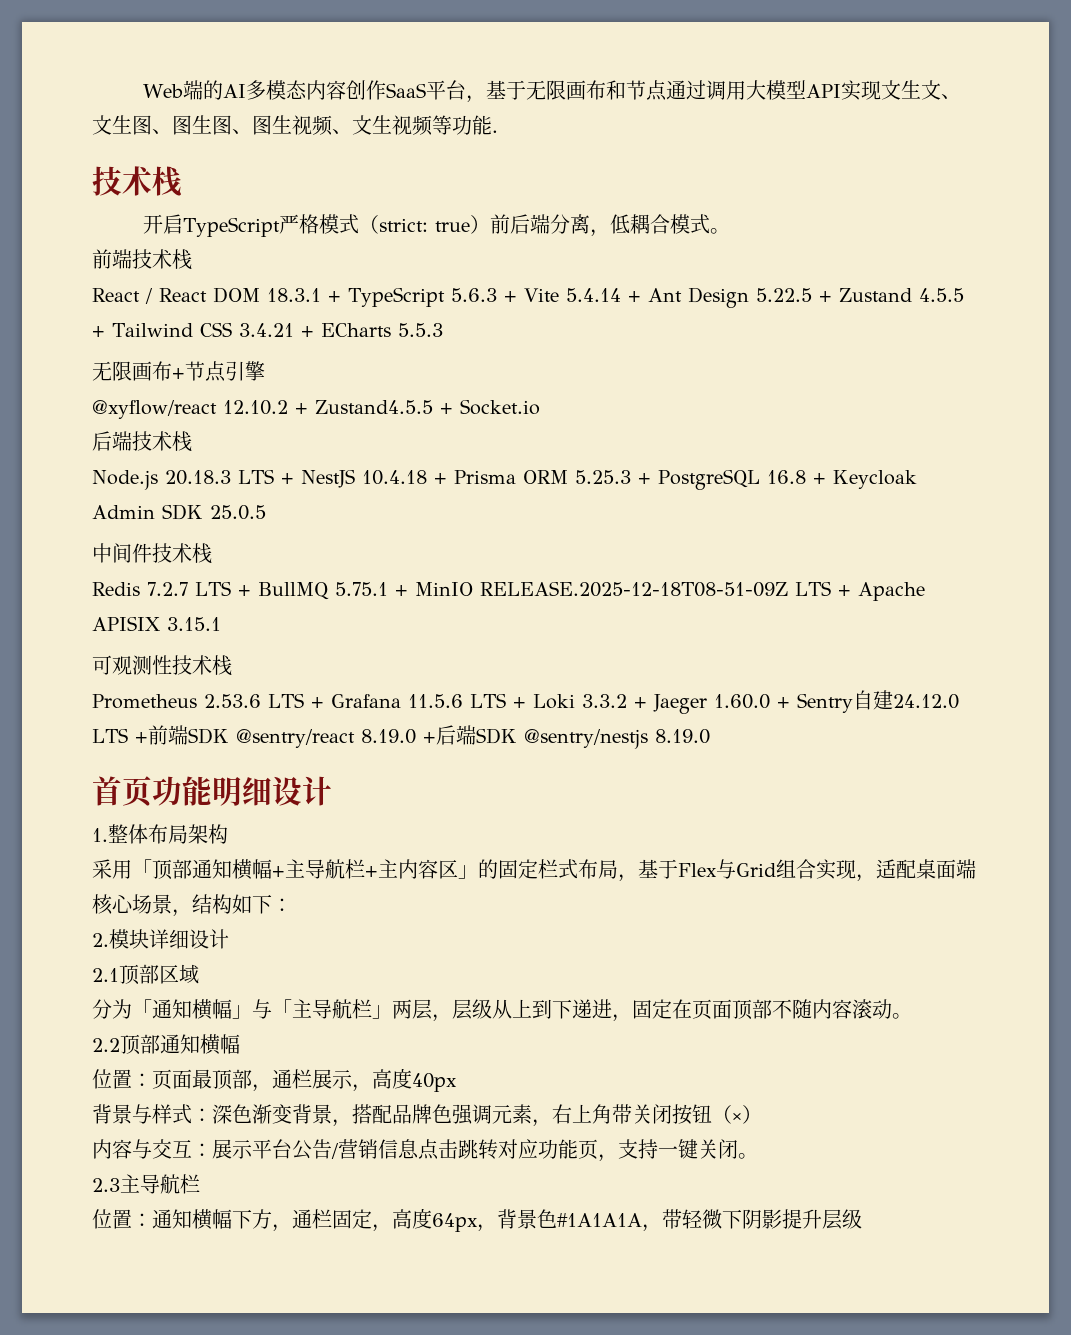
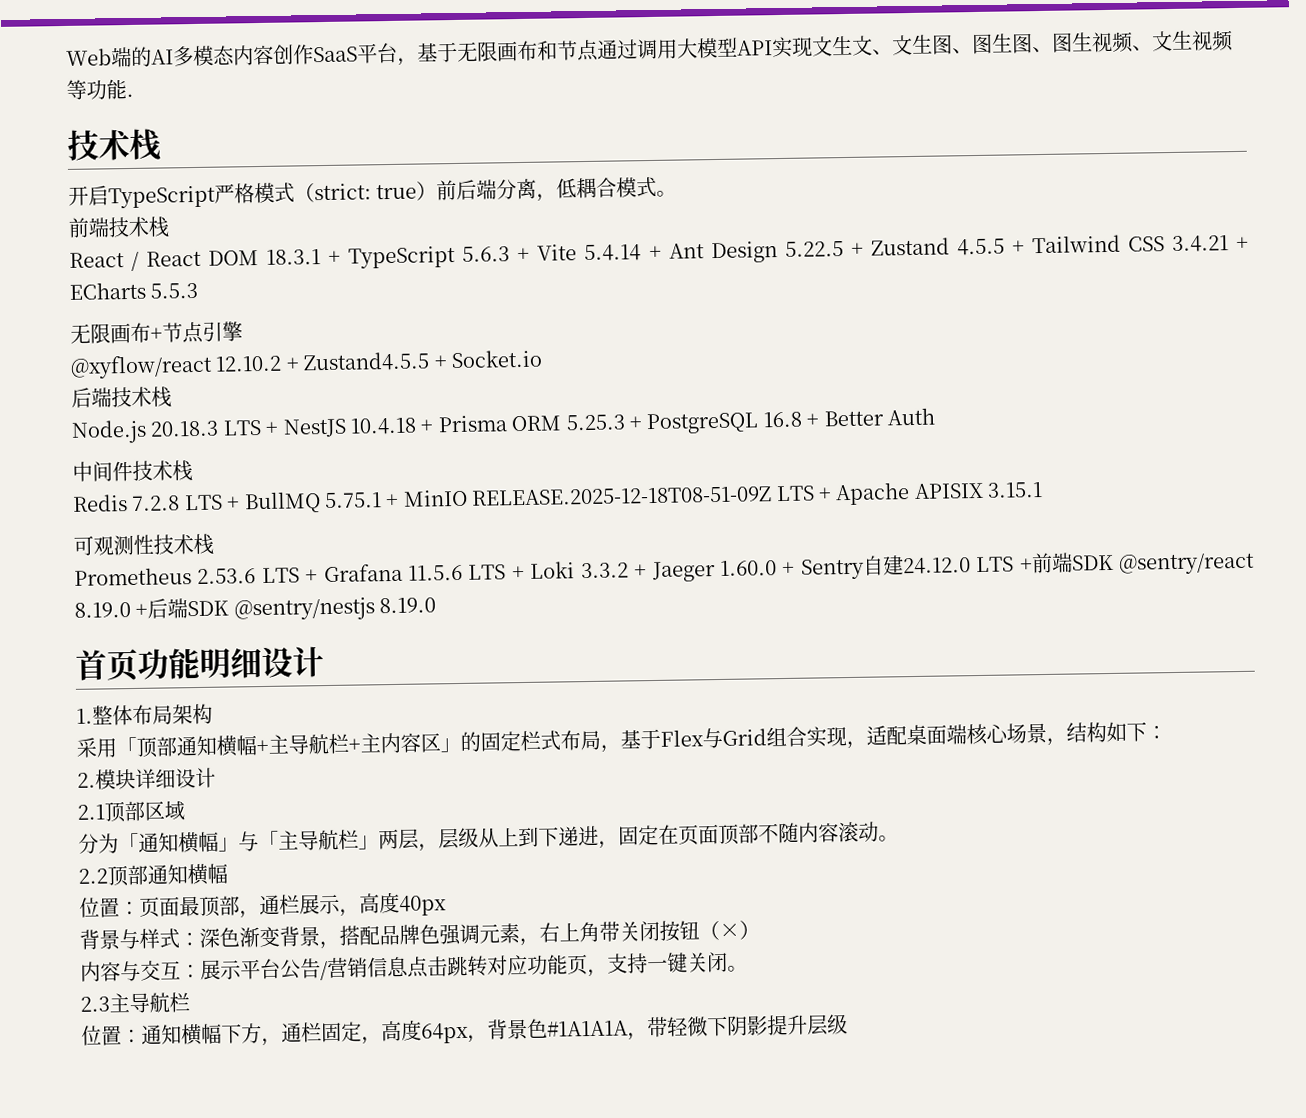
[832,470,917,489] [92,504,266,520] Keycloak Admin SDK 25.0.5 -> [823,407,935,427] Better Auth
[147,582,188,596] 7.2.7 -> [131,495,181,511] 7.2.8

